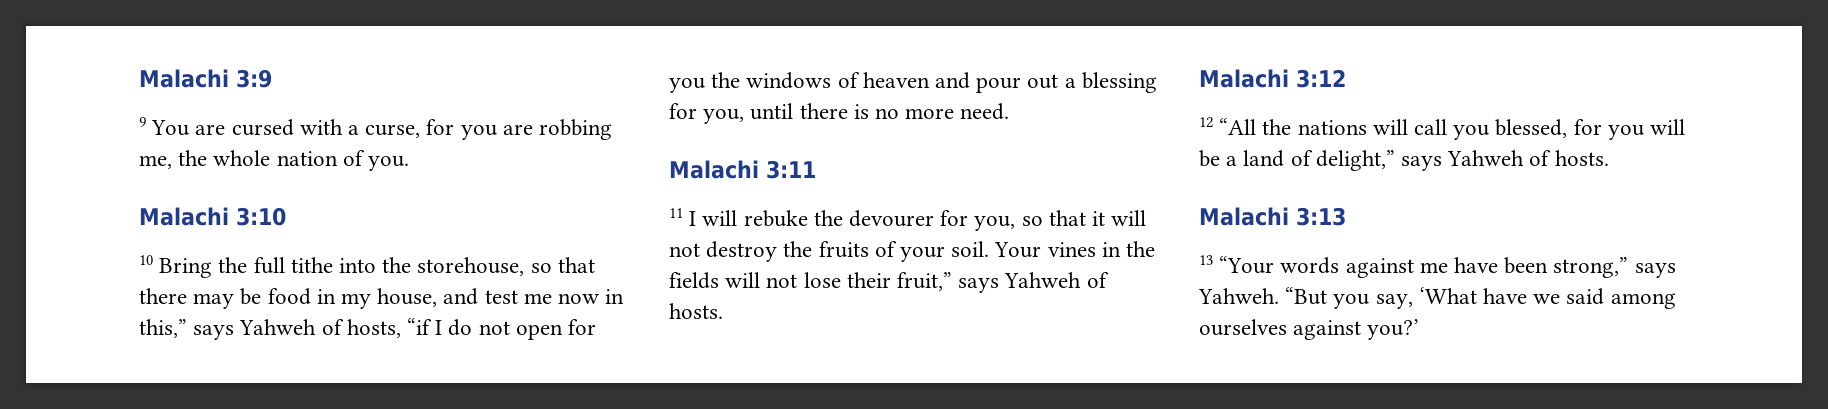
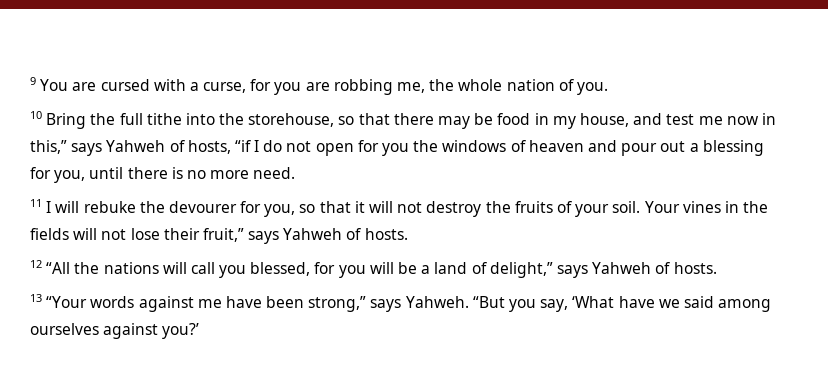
[139,69,272,88] Malachi 3:9 // -> (30, 81) none
[139,207,286,226] // Malachi 3:10 -> (608, 88) none
[669,160,816,179] // Malachi 3:11 -> (296, 173) none
[1199,69,1346,88] // Malachi 3:12 -> (408, 234) none
[1199,207,1346,226] // Malachi 3:13 -> (717, 268) none

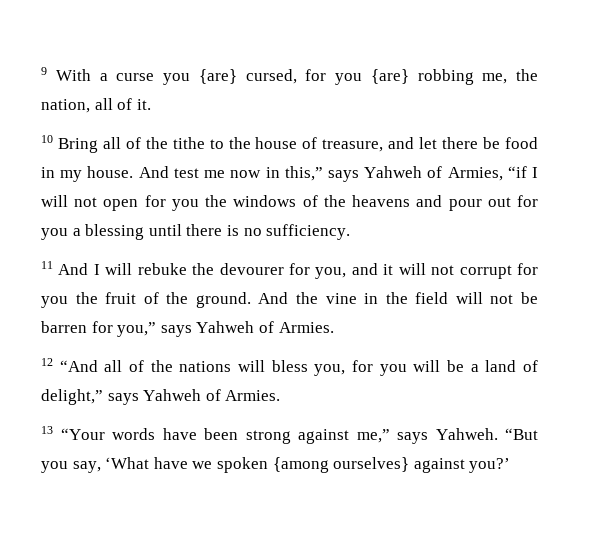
[40,79,330,95] You are cursed with a curse, for you are -> [55,69,409,85] With a curse you {are} cursed, for you {are}
[458,79,608,95] [30,111,471,129] whole nation of you. // 10 Bring the full tithe into the storehouse, so that there may -> [41,98,151,113] [41,135,479,153] nation, all of it. // 10 Bring all of the tithe to the house of treasure, and let there
[579,113,663,127] house, and -> [87,166,169,178] house. And
[187,140,231,154] hosts, -> [447,167,503,181] Armies,
[263,140,283,152] do -> [41,195,68,207] will
[528,140,584,152] heaven -> [323,195,411,207] the heavens
[689,140,764,156] [30,167,86,183] a blessing for you, -> [517,195,538,207] [41,224,145,240] for you a blessing
[210,167,296,179] more need. -> [266,224,351,240] sufficiency.
(42, 203) none -> [58,263,89,275] And
[299,201,351,213] so that -> [351,263,378,275] and
[426,201,721,217] destroy the fruits of your soil. Your vines -> [459,263,539,279] [41,292,357,308] corrupt for you the fruit of the ground. And the vine
[30,228,408,244] fields will not lose their fruit,” says Yahweh of hosts. -> [415,292,538,304] [41,321,334,337] field will not be barren for you,” says Yahweh of Armies.
[46,262,311,278] “All the nations will call you blessed, -> [59,360,346,376] “And all of the nations will bless you,
[673,262,717,274] hosts. -> [225,390,281,401] Armies.
[138,296,367,312] against me have been strong,” -> [162,428,390,444] have been strong against me,”
[683,296,772,312] [30,323,99,335] said among ourselves -> [216,457,410,473] spoken {among ourselves}

